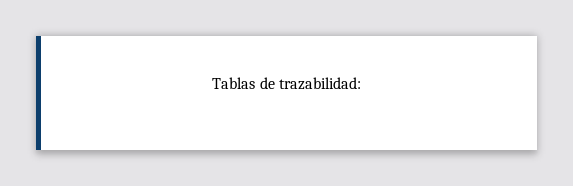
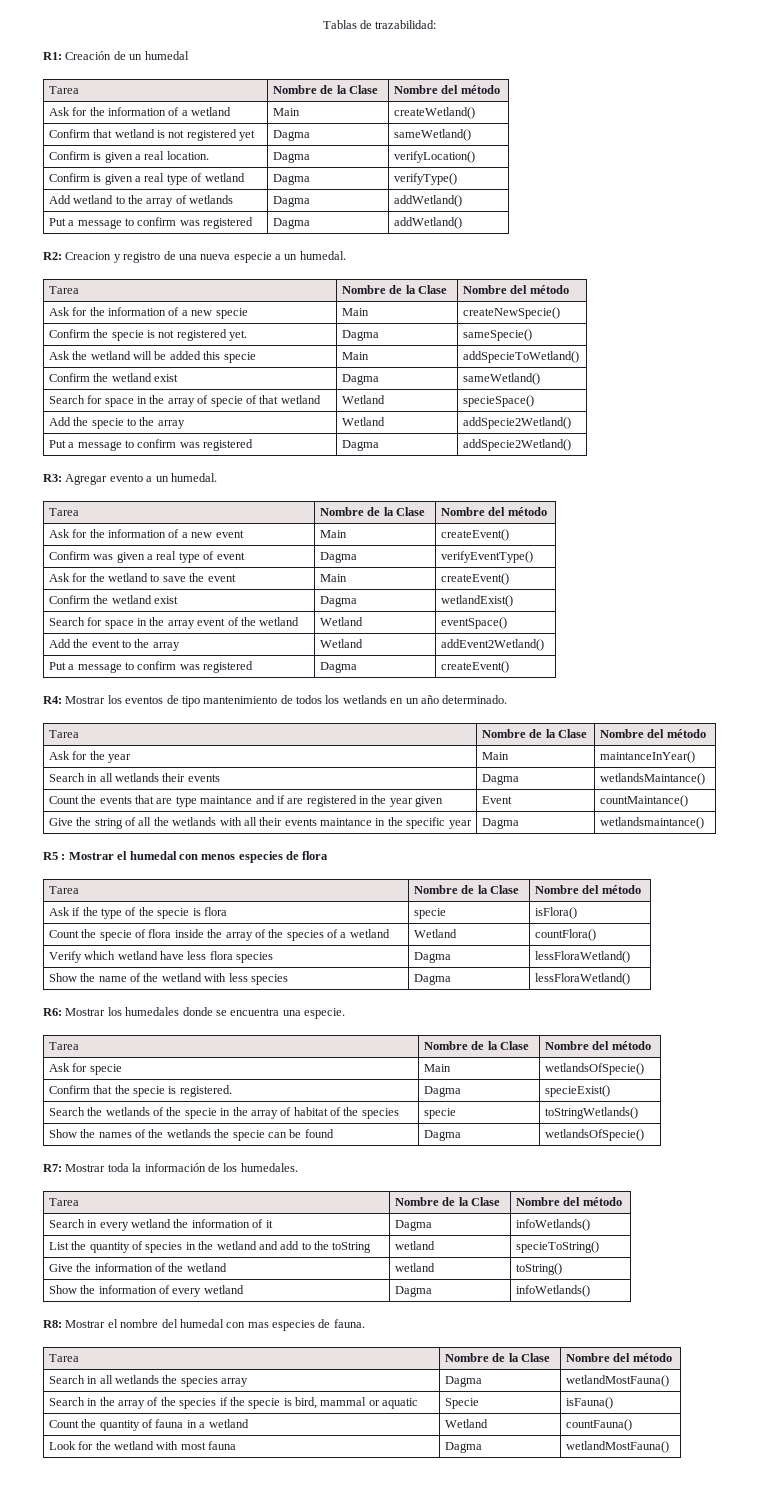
(361, 83) none -> [43,51,189,60] [48,86,79,94] [272,85,379,94] [393,85,500,94] [48,107,232,116] [272,108,300,116] [393,107,475,119] [48,129,256,141] [272,130,310,141] [393,129,471,141] [48,151,209,163] [272,152,310,163] [393,151,475,163] [48,173,245,185] [272,174,310,185] [393,173,457,185] [48,195,234,207] [272,196,310,207] [393,195,462,207] [48,217,254,229] [272,218,310,229] [393,217,462,229] [43,251,346,263] [48,286,79,294] [341,285,448,294] [462,285,569,294] [48,307,248,319] [341,308,369,316] [462,307,560,319] [48,329,248,341] [341,330,379,341] [462,329,532,341] [48,351,256,363] [341,352,369,360] [462,351,579,363] [48,373,179,382] [341,374,379,385] [462,373,540,385] [48,395,321,407] [341,395,385,404] [462,395,534,407] [48,417,185,429] [341,417,385,426] [462,417,571,429] [48,439,254,451] [341,440,379,451] [462,439,571,451] [43,473,217,485] [48,508,79,516] [319,507,426,516] [440,507,547,516] [48,529,244,538] [319,530,347,538] [440,529,509,541] [48,551,245,563] [319,552,357,563] [440,551,533,563] [48,573,236,582] [319,574,347,582] [440,573,509,585] [48,595,179,604] [319,596,357,607] [440,595,513,607] [48,617,300,629] [319,617,363,626] [440,617,507,629] [48,639,180,651] [319,639,363,648] [440,639,544,651] [48,661,254,673] [319,662,357,673] [440,661,509,673] [43,695,508,707] [48,730,79,738] [481,729,588,738] [599,729,706,738] [48,751,132,763] [481,752,509,760] [599,751,695,763] [48,773,220,782] [481,774,519,785] [599,773,705,785] [48,795,444,807] [481,796,512,804] [599,795,688,807] [48,817,472,829] [481,818,519,829] [599,817,704,829] [43,851,329,863] [48,886,79,894] [413,885,520,894] [534,885,641,894] [48,907,227,919] [413,908,446,919] [534,907,577,919] [48,929,390,941] [413,929,457,938] [534,929,596,941] [48,951,274,963] [413,952,451,963] [534,951,630,963] [48,973,288,985] [413,974,451,985] [534,973,630,985] [43,1007,345,1019] [48,1042,79,1050] [423,1041,530,1050] [544,1041,651,1050] [48,1063,122,1075] [423,1064,451,1072] [544,1063,644,1075] [48,1085,232,1097] [423,1086,461,1097] [544,1085,610,1097] [48,1107,399,1119] [423,1108,456,1119] [544,1107,638,1119] [48,1129,334,1141] [423,1130,461,1141] [544,1129,644,1141] [43,1163,298,1172] [48,1198,79,1206] [394,1197,501,1206] [515,1197,622,1206] [48,1219,273,1231] [394,1220,432,1231] [515,1219,590,1231] [48,1241,372,1253] [394,1241,435,1250] [515,1241,599,1253] [48,1263,227,1272] [394,1263,435,1272] [515,1263,562,1275] [48,1285,244,1297] [394,1286,432,1297] [515,1285,590,1297] [43,1319,365,1331] [48,1354,79,1362] [444,1353,551,1362] [565,1353,672,1362] [48,1375,249,1387] [444,1376,482,1387] [565,1375,669,1387] [48,1397,419,1409] [444,1398,479,1409] [565,1397,613,1409] [48,1419,249,1431] [444,1419,488,1428] [565,1419,632,1431] [48,1441,237,1450] [444,1442,482,1453] [565,1441,669,1453] // R1: Creación de un humedal // Tarea | Nombre de la Clase | Nombre del método // Ask for the information of a wetland | Main | createWetland() // Confirm that wetland is not registered yet | Dagma | sameWetland() // Confirm is given a real location. | Dagma | verifyLocation() // Confirm is given a real type of wetland | Dagma | verifyType() // Add wetland to the array of wetlands | Dagma | addWetland() // Put a message to confirm was registered | Dagma | addWetland() // R2: Creacion y registro de una nueva especie a un humedal. // Tarea | Nombre de la Clase | Nombre del método // Ask for the information of a new specie | Main | createNewSpecie() // Confirm the specie is not registered yet. | Dagma | sameSpecie() // Ask the wetland will be added this specie | Main | addSpecieToWetland() // Confirm the wetland exist | Dagma | sameWetland() // Search for space in the array of specie of that wetland | Wetland | specieSpace() // Add the specie to the array | Wetland | addSpecie2Wetland() // Put a message to confirm was registered | Dagma | addSpecie2Wetland() // R3: Agregar evento a un humedal. // Tarea | Nombre de la Clase | Nombre del método // Ask for the information of a new event | Main | createEvent() // Confirm was given a real type of event | Dagma | verifyEventType() // Ask for the wetland to save the event | Main | createEvent() // Confirm the wetland exist | Dagma | wetlandExist() // Search for space in the array event of the wetland | Wetland | eventSpace() // Add the event to the array | Wetland | addEvent2Wetland() // Put a message to confirm was registered | Dagma | createEvent() // R4: Mostrar los eventos de tipo mantenimiento de todos los wetlands en un año determinado. // Tarea | Nombre de la Clase | Nombre del método // Ask for the year | Main | maintanceInYear() // Search in all wetlands their events | Dagma | wetlandsMaintance() // Count the events that are type maintance and if are registered in the year given | Event | countMaintance() // Give the string of all the wetlands with all their events maintance in the specific year | Dagma | wetlandsmaintance() // R5 : Mostrar el humedal con menos especies de flora // Tarea | Nombre de la Clase | Nombre del método // Ask if the type of the specie is flora | specie | isFlora() // Count the specie of flora inside the array of the species of a wetland | Wetland | countFlora() // Verify which wetland have less flora species | Dagma | lessFloraWetland() // Show the name of the wetland with less species | Dagma | lessFloraWetland() // R6: Mostrar los humedales donde se encuentra una especie. // Tarea | Nombre de la Clase | Nombre del método // Ask for specie | Main | wetlandsOfSpecie() // Confirm that the specie is registered. | Dagma | specieExist() // Search the wetlands of the specie in the array of habitat of the species | specie | toStringWetlands() // Show the names of the wetlands the specie can be found | Dagma | wetlandsOfSpecie() // R7: Mostrar toda la información de los humedales. // Tarea | Nombre de la Clase | Nombre del método // Search in every wetland the information of it | Dagma | infoWetlands() // List the quantity of species in the wetland and add to the toString | wetland | specieToString() // Give the information of the wetland | wetland | toString() // Show the information of every wetland | Dagma | infoWetlands() // R8: Mostrar el nombre del humedal con mas especies de fauna. // Tarea | Nombre de la Clase | Nombre del método // Search in all wetlands the species array | Dagma | wetlandMostFauna() // Search in the array of the species if the specie is bird, mammal or aquatic | Specie | isFauna() // Count the quantity of fauna in a wetland | Wetland | countFauna() // Look for the wetland with most fauna | Dagma | wetlandMostFauna()

